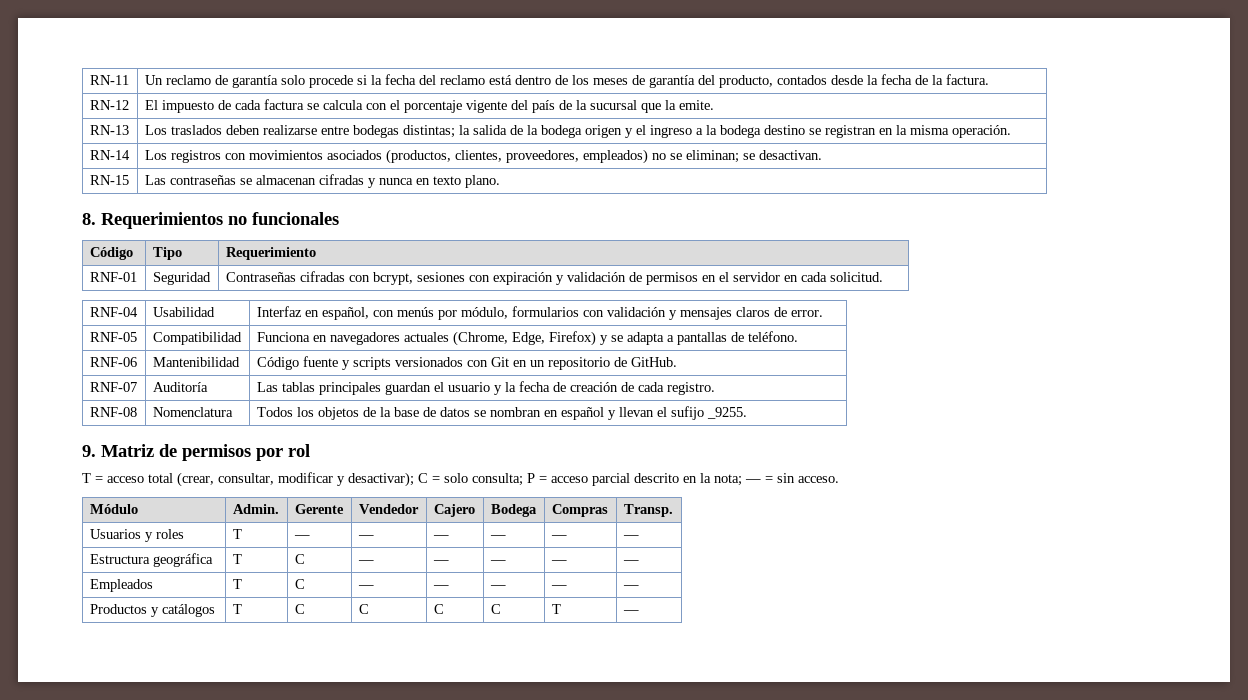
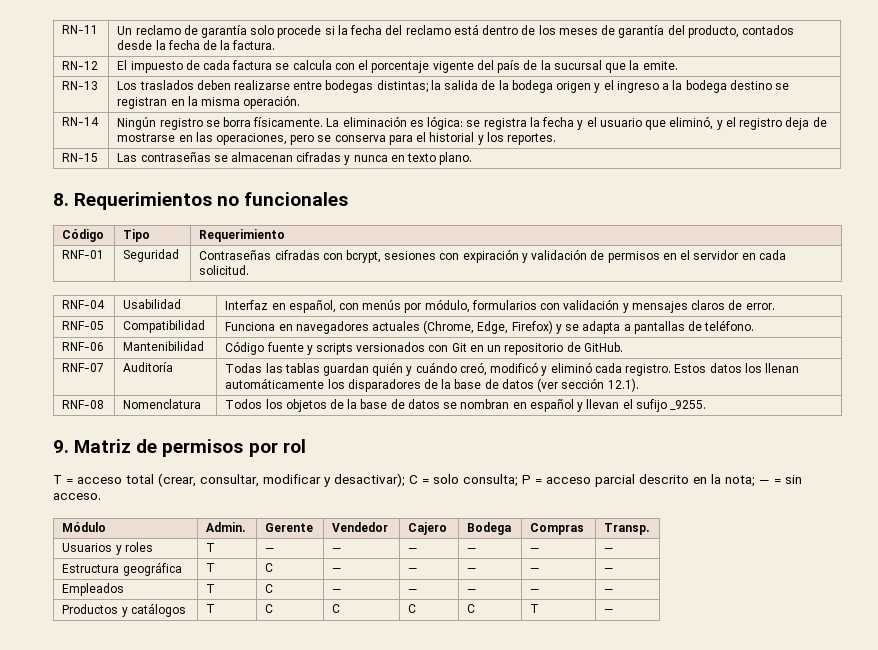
[144,149,822,164] Los registros con movimientos asociados (productos, clientes, proveedores, empleados) no se eliminan; se desactivan. -> [117,116,827,130] [117,132,557,145] Ningún registro se borra físicamente. La eliminación es lógica: se registra la fecha y el usuario que eliminó, y el registro deja de mostrarse en las operaciones, pero se conserva para el historial y los reportes.
[256,381,715,395] Las tablas principales guardan el usuario y la fecha de creación de cada registro. -> [225,362,800,376] [225,378,639,392] Todas las tablas guardan quién y cuándo creó, modificó y eliminó cada registro. Estos datos los llenan automáticamente los disparadores de la base de datos (ver sección 12.1).

